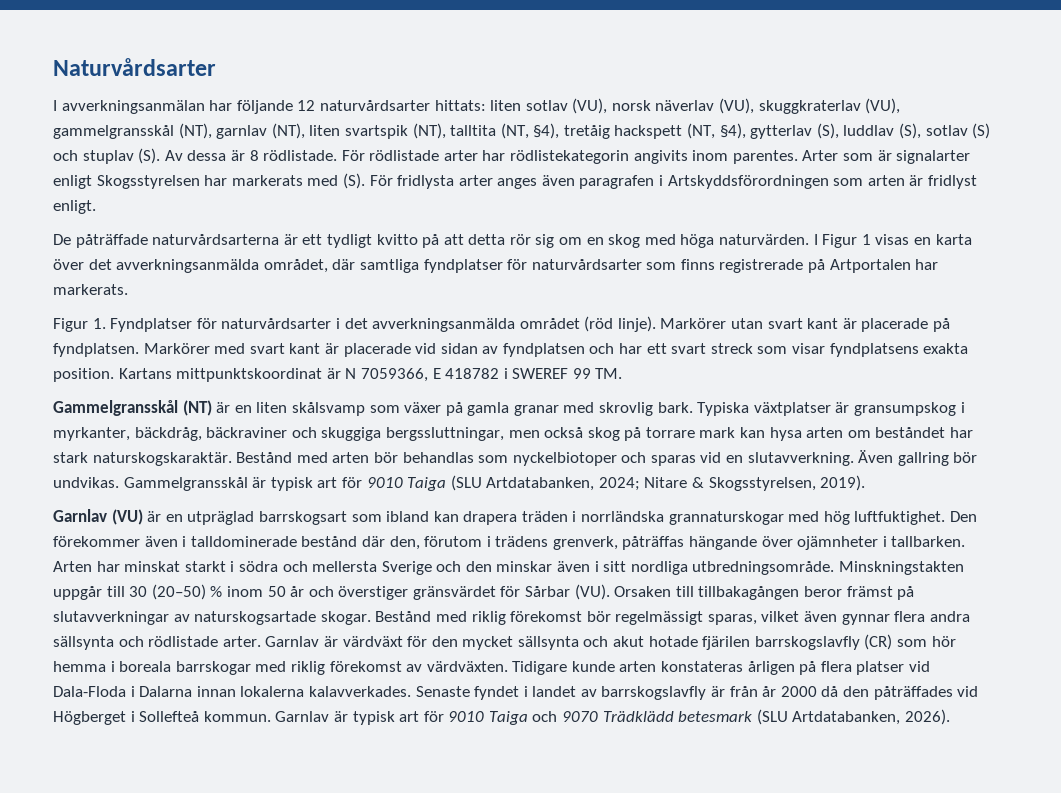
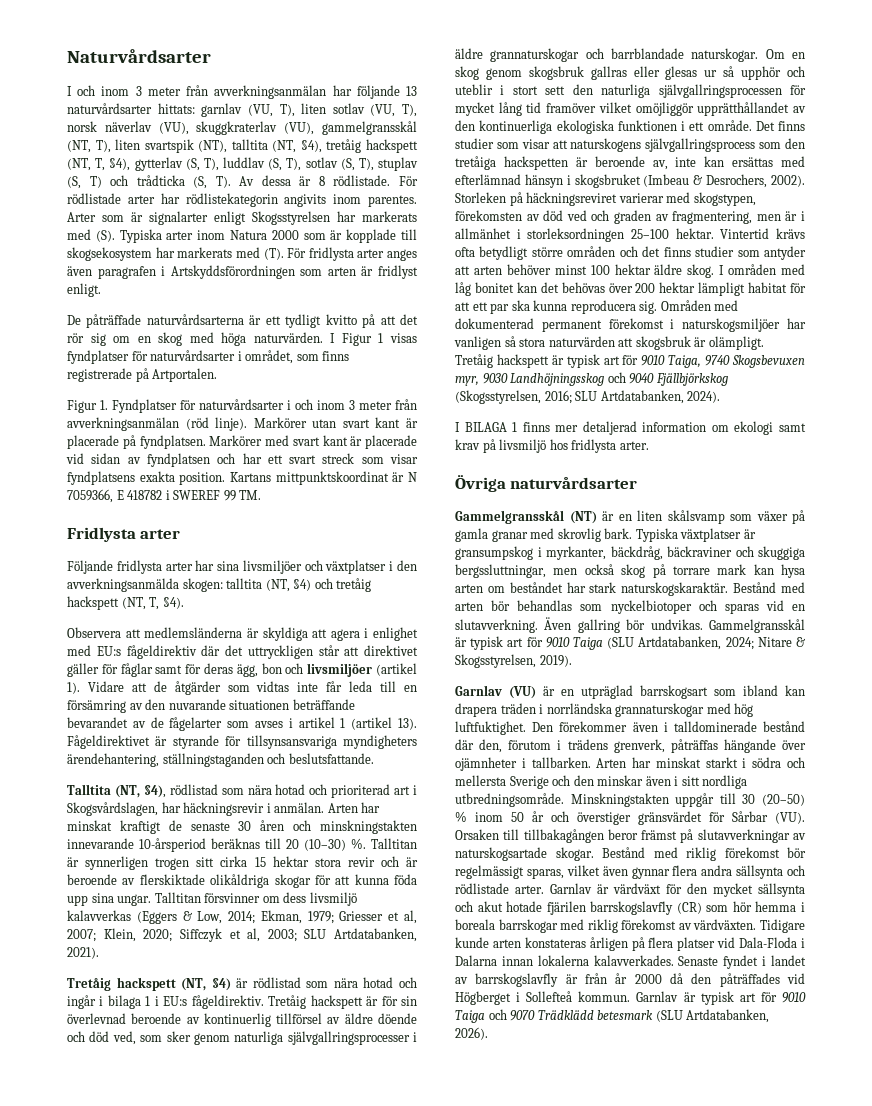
(57, 105) none -> [77,85,209,96] och inom 3 meter från
[297,100,316,111] 12 -> [406,86,417,96] 13
[490,98,608,114] liten sotlav (VU), -> [201,103,417,117] garnlav (VU, T), liten sotlav (VU, T),
[178,123,305,139] (NT), garnlav (NT), -> [67,140,111,153] (NT, T),
(716, 131) none -> [95,158,106,171] T,
[816,123,991,139] [53,148,161,164] (S), luddlav (S), sotlav (S) och stuplav (S). -> [185,157,419,171] [67,175,231,189] (S, T), luddlav (S, T), sotlav (S, T), stuplav (S, T) och trådticka (S, T).
(365, 181) none -> [119,229,418,243] [67,247,284,261] Typiska arter inom Natura 2000 som är kopplade till skogsekosystem har markerats med (T).
[468,234,506,245] detta -> [400,314,418,325] det
[913,234,972,245] [53,259,419,273] en karta över det avverkningsanmälda området, där samtliga -> (418, 338) none
(642, 264) none -> [237,350,294,364] i området,
[829,259,939,273] [53,284,128,295] Artportalen har markerats. -> [152,368,218,382] Artportalen.
[344,318,580,332] det avverkningsanmälda området -> [295,399,417,410] [67,417,179,431] och inom 3 meter från avverkningsanmälan
(623, 373) none -> [67,527,181,542] [67,560,417,574] [67,578,372,592] [67,596,184,610] [67,627,418,641] [67,645,418,659] [67,663,418,677] [67,681,418,695] [67,699,355,713] [67,717,418,731] [67,735,417,749] [67,753,374,767] [67,784,417,798] [67,802,381,816] [67,820,417,834] [67,838,417,852] [67,856,418,870] [67,874,417,888] [67,892,357,906] [67,910,417,924] [67,928,417,942] [67,947,99,959] [67,977,417,991] [67,995,417,1009] [67,1013,417,1027] [67,1031,417,1045] [455,48,805,62] [455,66,805,80] [455,84,806,98] [455,102,806,116] [455,120,805,134] [455,138,805,152] [455,156,805,170] [455,174,805,188] [455,192,756,206] [455,210,805,224] [455,228,805,242] [455,246,806,260] [455,264,805,278] [455,282,806,296] [455,300,739,314] [455,318,806,332] [454,336,764,350] [455,354,805,368] [455,372,728,386] [455,390,721,404] [455,421,806,435] [455,439,649,453] [455,475,638,492] // Fridlysta arter // Följande fridlysta arter har sina livsmiljöer och växtplatser i den avverkningsanmälda skogen: talltita (NT, §4) och tretåig hackspett (NT, T, §4). // Observera att medlemsländerna är skyldiga att agera i enlighet med EU:s fågeldirektiv där det uttryckligen står att direktivet gäller för fåglar samt för deras ägg, bon och livsmiljöer (artikel 1). Vidare att de åtgärder som vidtas inte får leda till en försämring av den nuvarande situationen beträffande bevarandet av de fågelarter som avses i artikel 1 (artikel 13). Fågeldirektivet är styrande för tillsynsansvariga myndigheters ärendehantering, ställningstaganden och beslutsfattande. // Talltita (NT, §4), rödlistad som nära hotad och prioriterad art i Skogsvårdslagen, har häckningsrevir i anmälan. Arten har minskat kraftigt de senaste 30 åren och minskningstakten innevarande 10-årsperiod beräknas till 20 (10–30) %. Talltitan är synnerligen trogen sitt cirka 15 hektar stora revir och är beroende av flerskiktade olikåldriga skogar för att kunna föda upp sina ungar. Talltitan försvinner om dess livsmiljö kalavverkas (Eggers & Low, 2014; Ekman, 1979; Griesser et al, 2007; Klein, 2020; Siffczyk et al, 2003; SLU Artdatabanken, 2021). // Tretåig hackspett (NT, §4) är rödlistad som nära hotad och ingår i bilaga 1 i EU:s fågeldirektiv. Tretåig hackspett är för sin överlevnad beroende av kontinuerlig tillförsel av äldre döende och död ved, som sker genom naturliga självgallringsprocesser i äldre grannaturskogar och barrblandade naturskogar. Om en skog genom skogsbruk gallras eller glesas ur så upphör och uteblir i stort sett den naturliga självgallringsprocessen för mycket lång tid framöver vilket omöjliggör upprätthållandet av den kontinuerliga ekologiska funktionen i ett område. Det finns studier som visar att naturskogens självgallringsprocess som den tretåiga hackspetten är beroende av, inte kan ersättas med efterlämnad hänsyn i skogsbruket (Imbeau & Desrochers, 2002). Storleken på häckningsreviret varierar med skogstypen, förekomsten av död ved och graden av fragmentering, men är i allmänhet i storleksordningen 25–100 hektar. Vintertid krävs ofta betydligt större områden och det finns studier som antyder att arten behöver minst 100 hektar äldre skog. I områden med låg bonitet kan det behövas över 200 hektar lämpligt habitat för att ett par ska kunna reproducera sig. Områden med dokumenterad permanent förekomst i naturskogsmiljöer har vanligen så stora naturvärden att skogsbruk är olämpligt. Tretåig hackspett är typisk art för 9010 Taiga, 9740 Skogsbevuxen myr, 9030 Landhöjningsskog och 9040 Fjällbjörkskog (Skogsstyrelsen, 2016; SLU Artdatabanken, 2024). // I BILAGA 1 finns mer detaljerad information om ekologi samt krav på livsmiljö hos fridlysta arter. // Övriga naturvårdsarter

